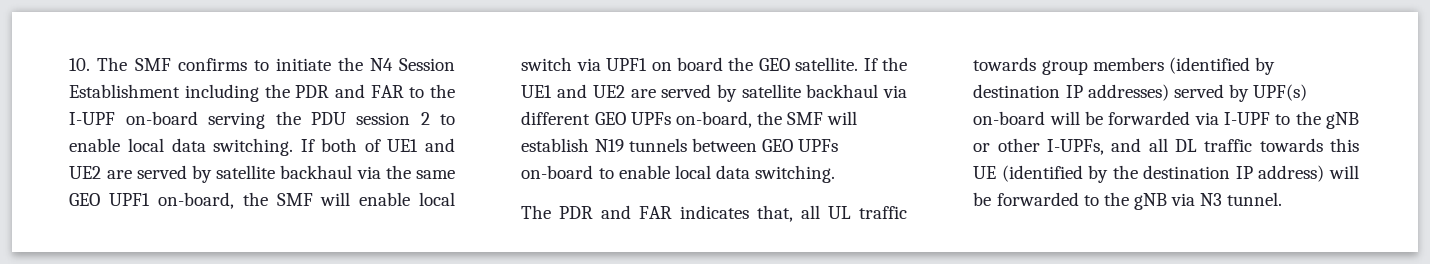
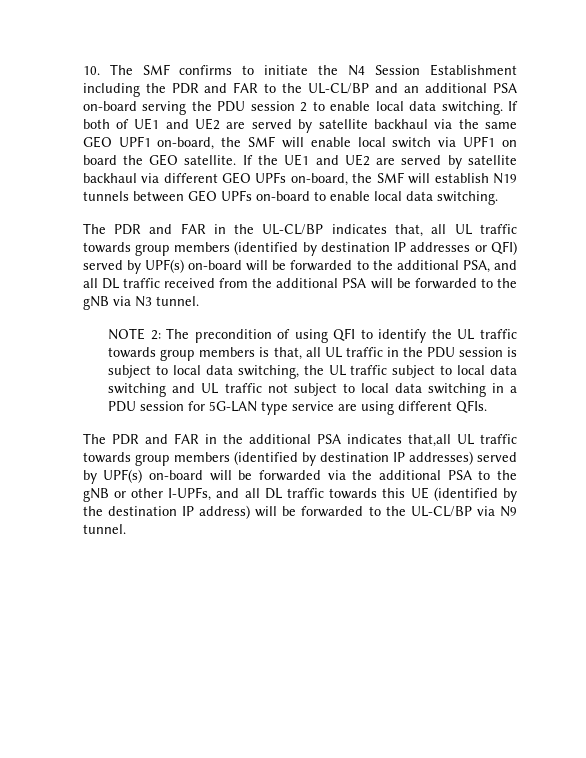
[69,112,116,125] I-UPF -> [308,83,517,94] UL-CL/BP and an additional PSA
(673, 212) none -> [213,224,324,235] in the UL-CL/BP
(1083, 91) none -> [410,241,517,255] [82,259,517,274] [82,278,517,289] [82,296,199,310] [108,328,517,343] [108,347,517,361] [108,365,517,379] [108,383,517,397] [108,400,488,415] [82,433,517,447] [82,451,405,466] addresses or QFI) served by UPF(s) on-board will be forwarded to the additional PSA, and all DL traffic received from the additional PSA will be forwarded to the gNB via N3 tunnel. // NOTE 2: The precondition of using QFI to identify the UL traffic towards group members is that, all UL traffic in the PDU session is subject to local data switching, the UL traffic subject to local data switching and UL traffic not subject to local data switching in a PDU session for 5G-LAN type service are using different QFIs. // The PDR and FAR in the additional PSA indicates that,all UL traffic towards group members (identified by destination IP
[1224,112,1271,125] I-UPF -> [352,470,472,480] the additional PSA
[1133,193,1223,210] gNB via N3 -> [410,506,517,517] UL-CL/BP via N9

